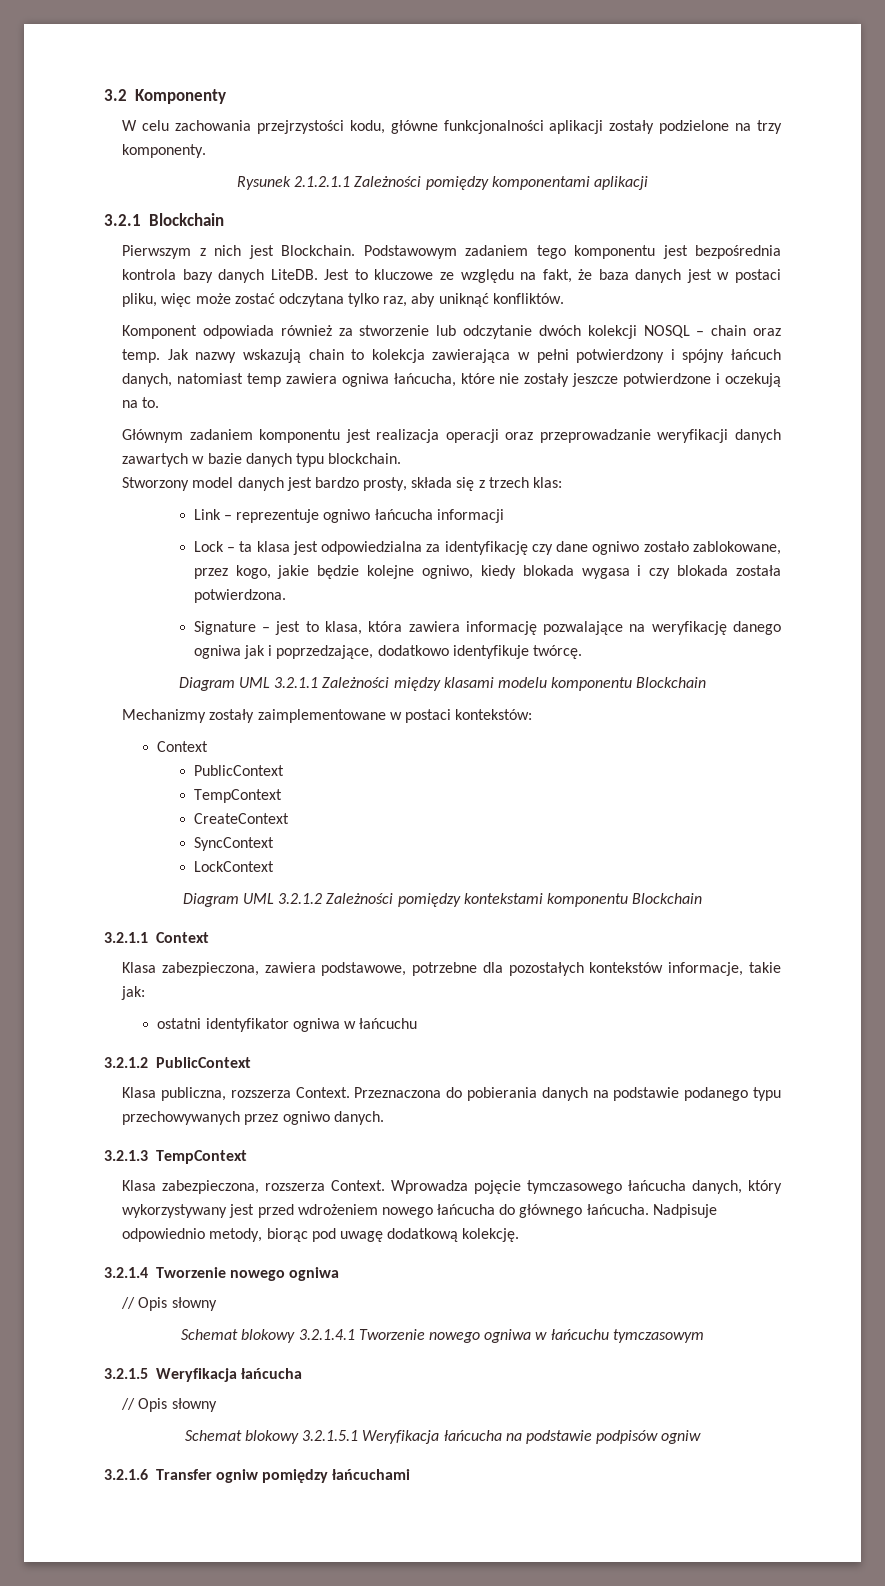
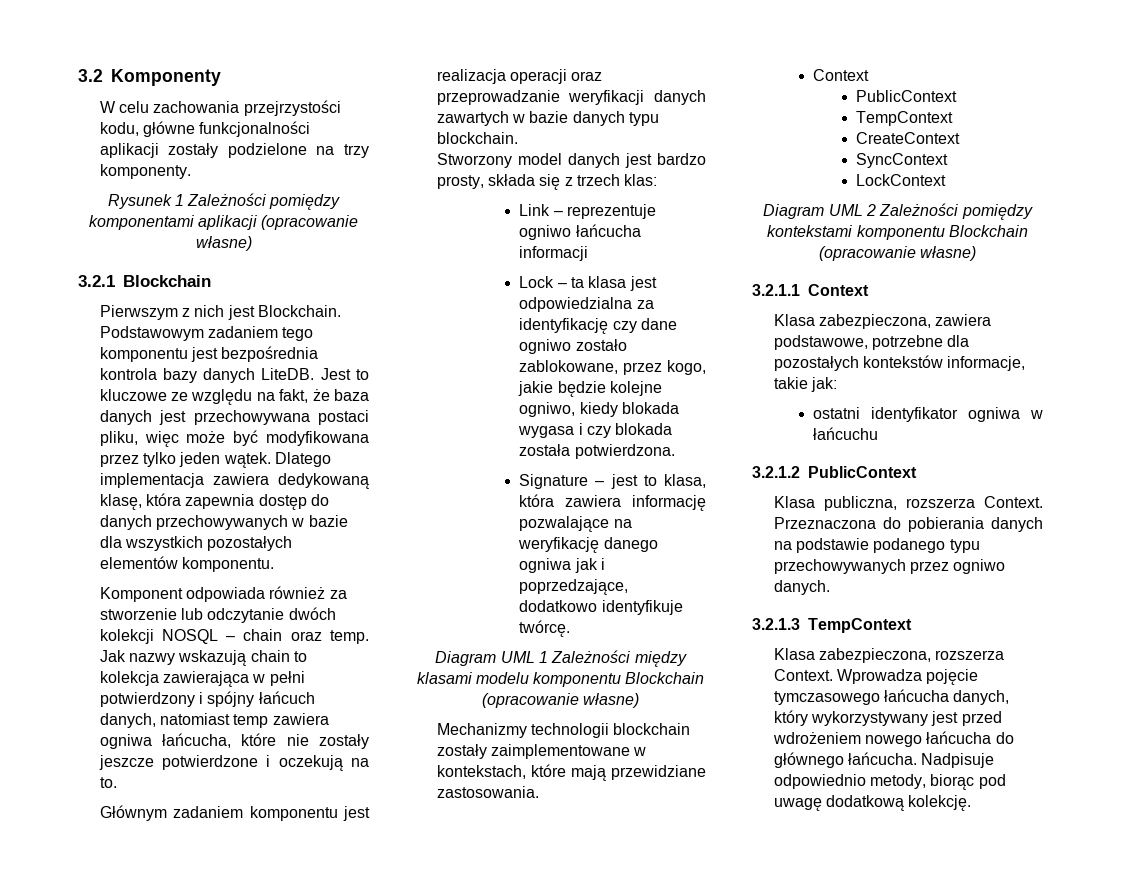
[294,176,351,187] 2.1.2.1.1 -> [174,194,184,206] 1
(648, 183) none -> [261,215,359,230] [195,236,252,251] (opracowanie własne)
[717,272,730,280] w -> [193,410,310,425] przechowywana
[234,293,564,307] zostać odczytana tylko raz, aby uniknąć konfliktów. -> [233,430,369,446] [99,452,331,468] [99,473,369,489] [99,493,329,510] [99,515,348,530] [99,536,293,551] [99,556,274,572] być modyfikowana przez tylko jeden wątek. Dlatego implementacja zawiera dedykowaną klasę, która zapewnia dostęp do danych przechowywanych w bazie dla wszystkich pozostałych elementów komponentu.
[274,677,319,688] 3.2.1.1 -> [539,651,548,663] 1
(707, 682) none -> [481,693,640,708] (opracowanie własne)
(207, 716) none -> [530,723,691,738] technologii blockchain
[404,709,533,723] postaci kontekstów: -> [436,764,706,781] [436,786,539,798] kontekstach, które mają przewidziane zastosowania.
[278,893,323,904] 3.2.1.2 -> [866,204,876,216] 2
(703, 898) none -> [818,246,977,261] (opracowanie własne)
[104,1267,340,1281] [121,1297,217,1311] [181,1329,704,1343] [104,1368,302,1382] [121,1398,217,1412] [184,1430,702,1444] [104,1469,411,1483] // 3.2.1.4 Tworzenie nowego ogniwa // // Opis słowny // Schemat blokowy 3.2.1.4.1 Tworzenie nowego ogniwa w łańcuchu tymczasowym // 3.2.1.5 Weryfikacja łańcucha // // Opis słowny // Schemat blokowy 3.2.1.5.1 Weryfikacja łańcucha na podstawie podpisów ogniw // 3.2.1.6 Transfer ogniw pomiędzy łańcuchami -> (972, 803) none

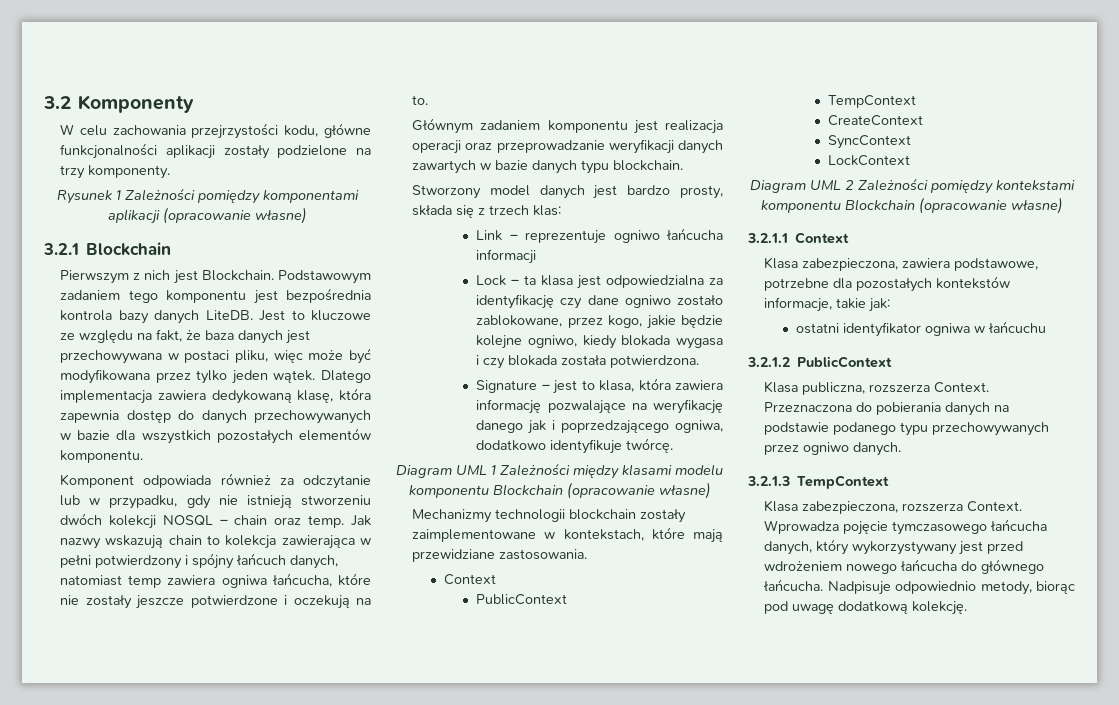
(310, 417) none -> [167,353,179,360] w
[99,608,285,623] stworzenie lub odczytanie -> [302,475,371,489] [60,495,371,509] odczytanie lub w przypadku, gdy nie istnieją stworzeniu
[519,558,572,573] ogniwa -> (524, 426) none
[519,579,629,595] poprzedzające, -> [561,420,723,434] poprzedzającego ogniwa,

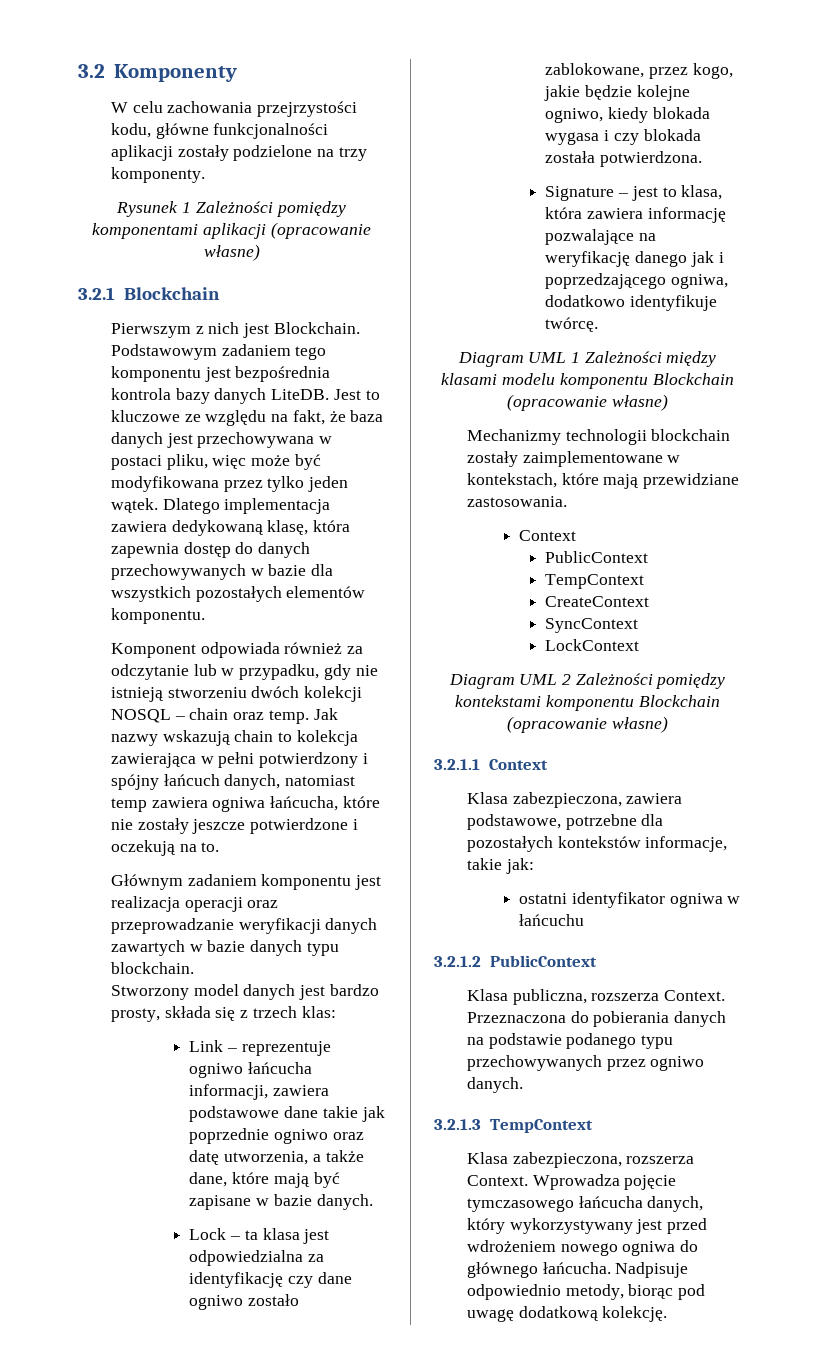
[476,249,537,264] informacji -> [189,1084,330,1100] [189,1106,385,1122] [189,1128,364,1144] [189,1150,364,1165] [189,1172,340,1188] [189,1194,373,1210] informacji, zawiera podstawowe dane takie jak poprzednie ogniwo oraz datę utworzenia, a także dane, które mają być zapisane w bazie danych.
[900,559,958,572] łańcucha -> [622,1241,676,1256] ogniwa

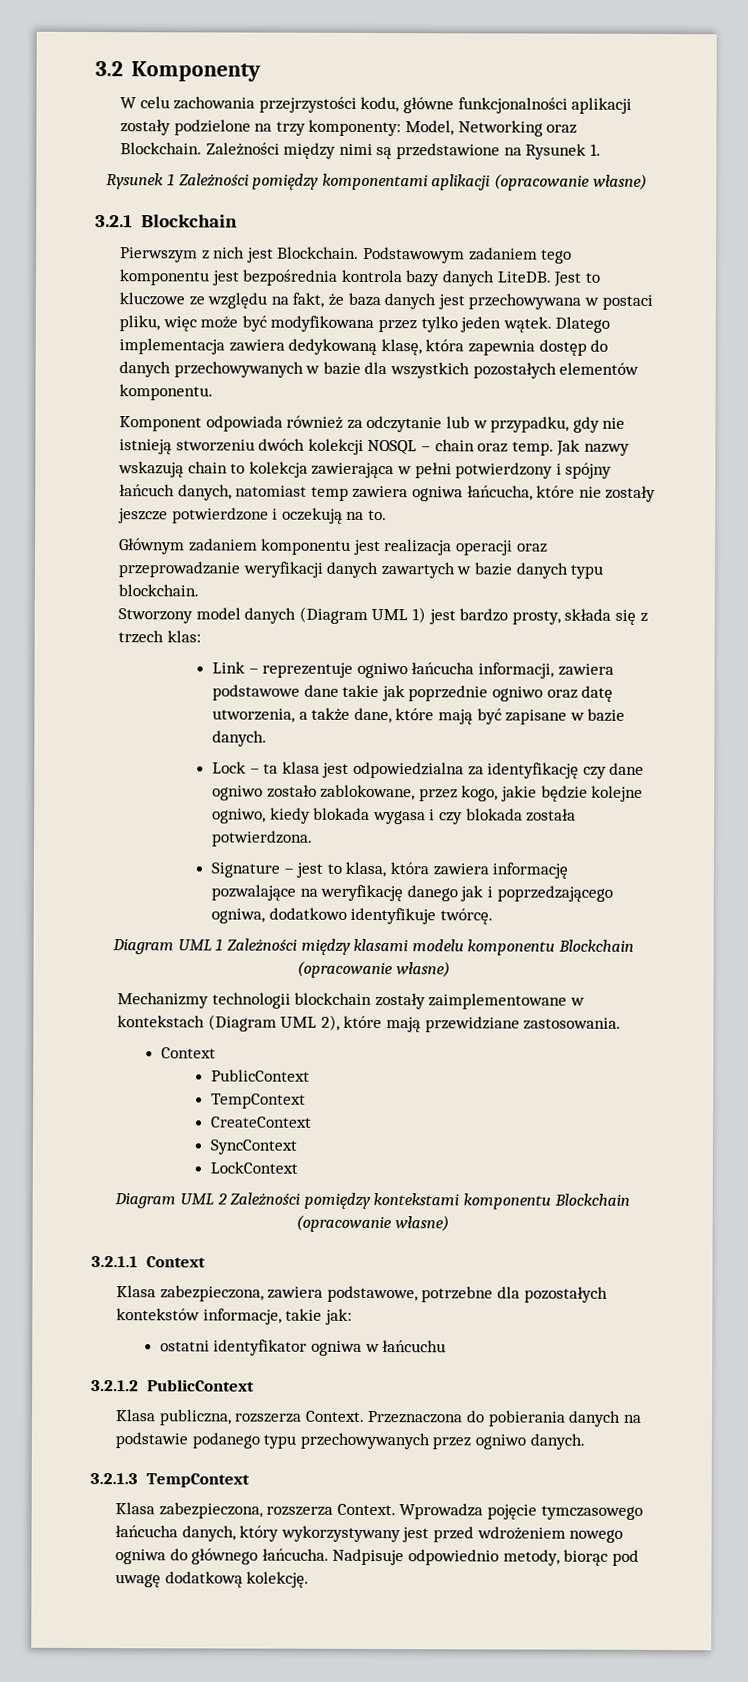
[111,167,206,183] komponenty. -> [308,119,578,137] [120,142,601,160] komponenty: Model, Networking oraz Blockchain. Zależności między nimi są przedstawione na Rysunek 1.
(296, 992) none -> [298,606,427,624] (Diagram UML 1)
[467,473,558,488] kontekstach, -> [117,1014,340,1032] kontekstach (Diagram UML 2),

